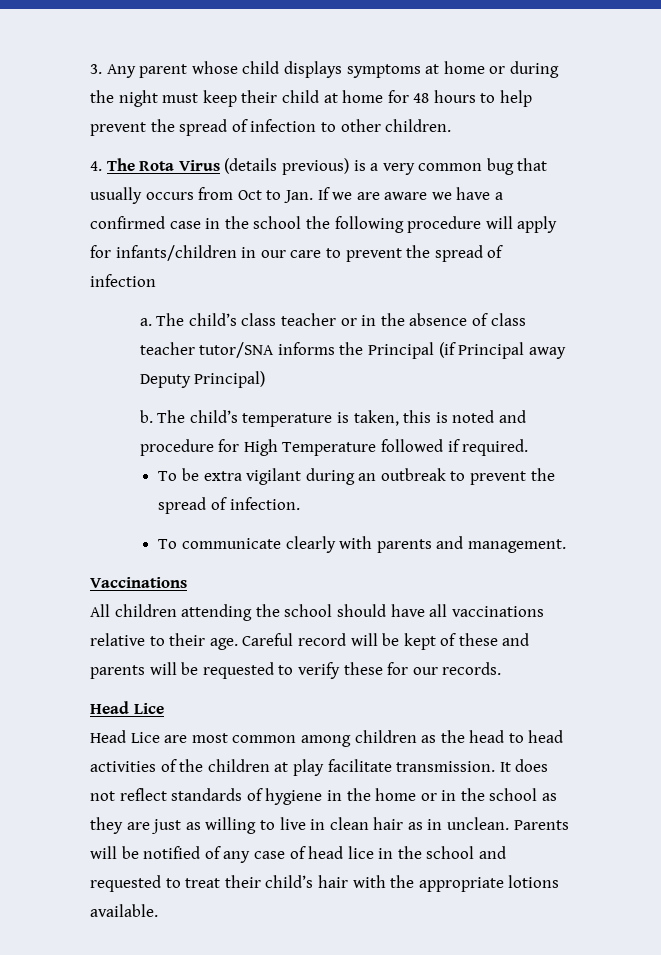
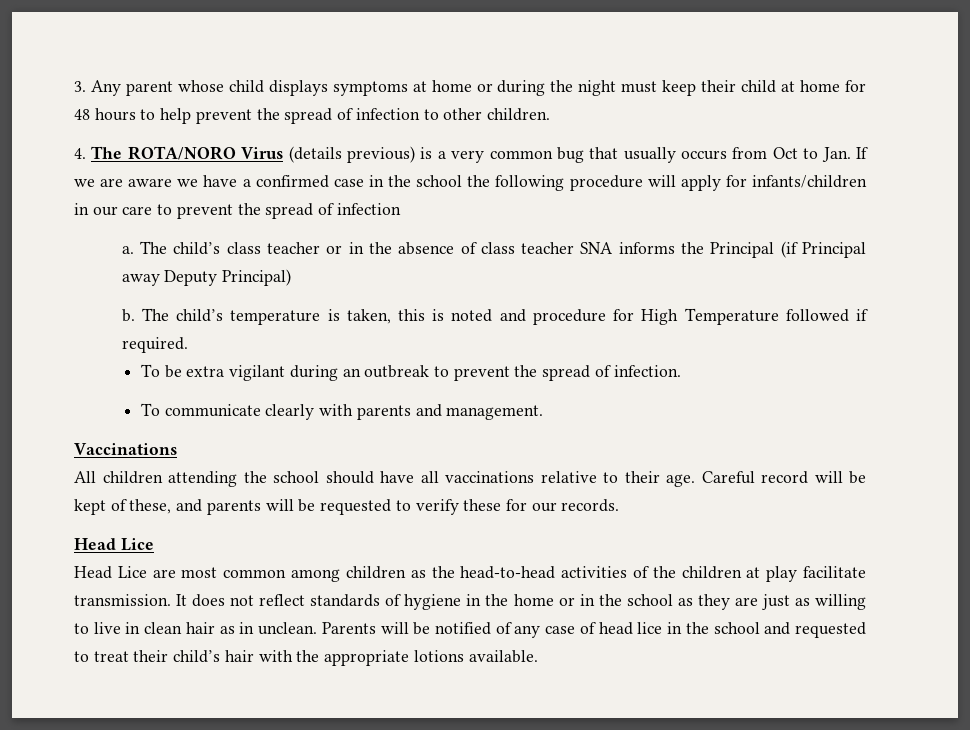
[139,161,175,171] Rota -> [127,146,236,160] ROTA/NORO
[199,342,275,358] tutor/SNA -> [580,242,614,254] SNA
[458,633,498,646] these -> [129,499,172,514] these,
[469,730,564,743] head to head -> [460,566,556,579] head-to-head

